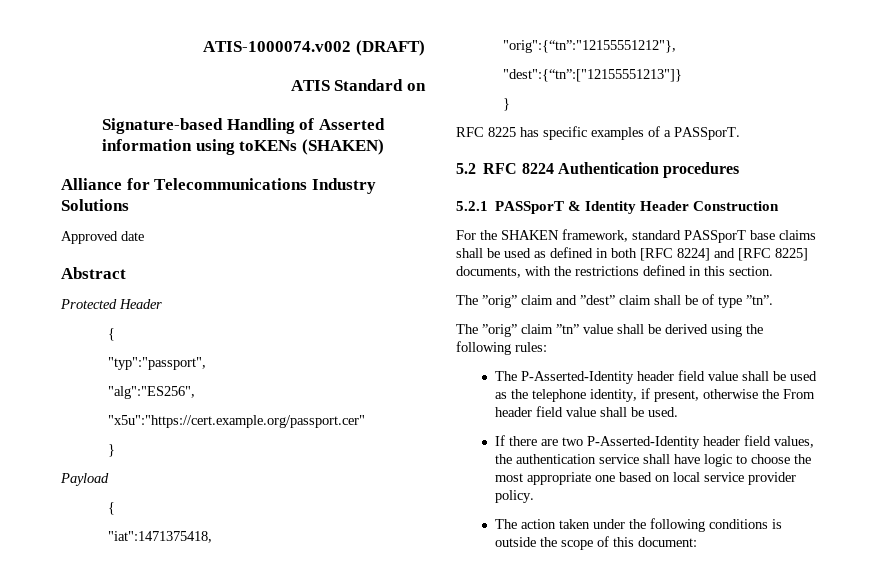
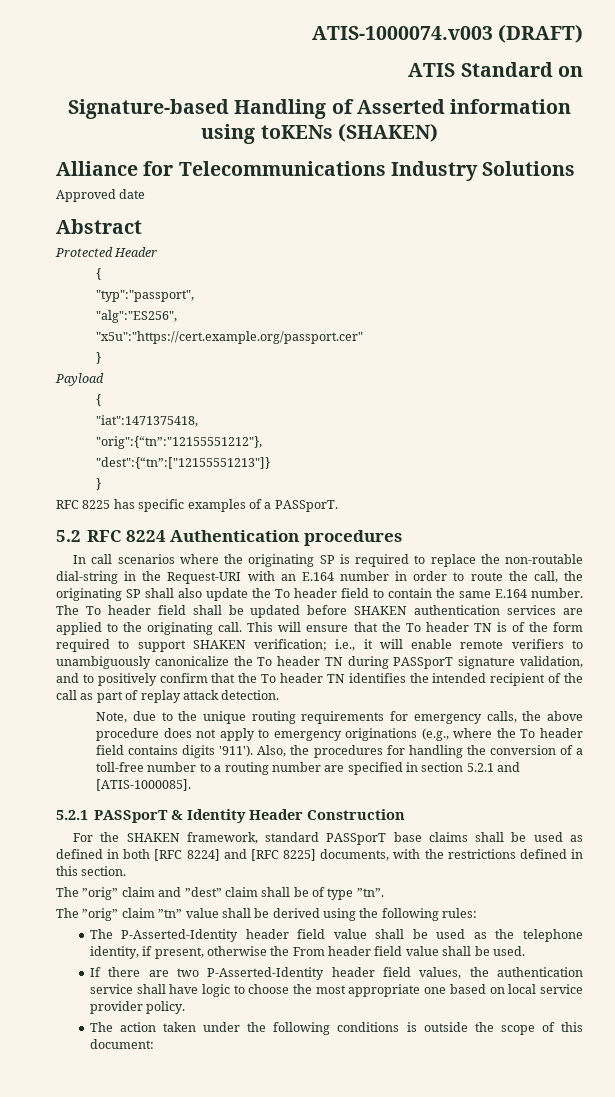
[203,41,352,52] ATIS-1000074.v002 -> [311,26,493,40] ATIS-1000074.v003
(740, 170) none -> [73,554,583,567] [56,571,584,584] [56,588,583,601] [56,605,584,618] [56,622,583,635] [56,639,583,652] [56,656,583,669] [56,673,583,686] [56,690,280,703] [96,711,583,724] [96,728,583,741] [96,745,583,758] [96,762,521,775] [96,779,192,791] // In call scenarios where the originating SP is required to replace the non-routable dial-string in the Request-URI with an E.164 number in order to route the call, the originating SP shall also update the To header field to contain the same E.164 number. The To header field shall be updated before SHAKEN authentication services are applied to the originating call. This will ensure that the To header TN is of the form required to support SHAKEN verification; i.e., it will enable remote verifiers to unambiguously canonicalize the To header TN during PASSporT signature validation, and to positively confirm that the To header TN identifies the intended recipient of the call as part of replay attack detection. // Note, due to the unique routing requirements for emergency calls, the above procedure does not apply to emergency originations (e.g., where the To header field contains digits '911'). Also, the procedures for handling the conversion of a toll-free number to a routing number are specified in section 5.2.1 and [ATIS-1000085].

